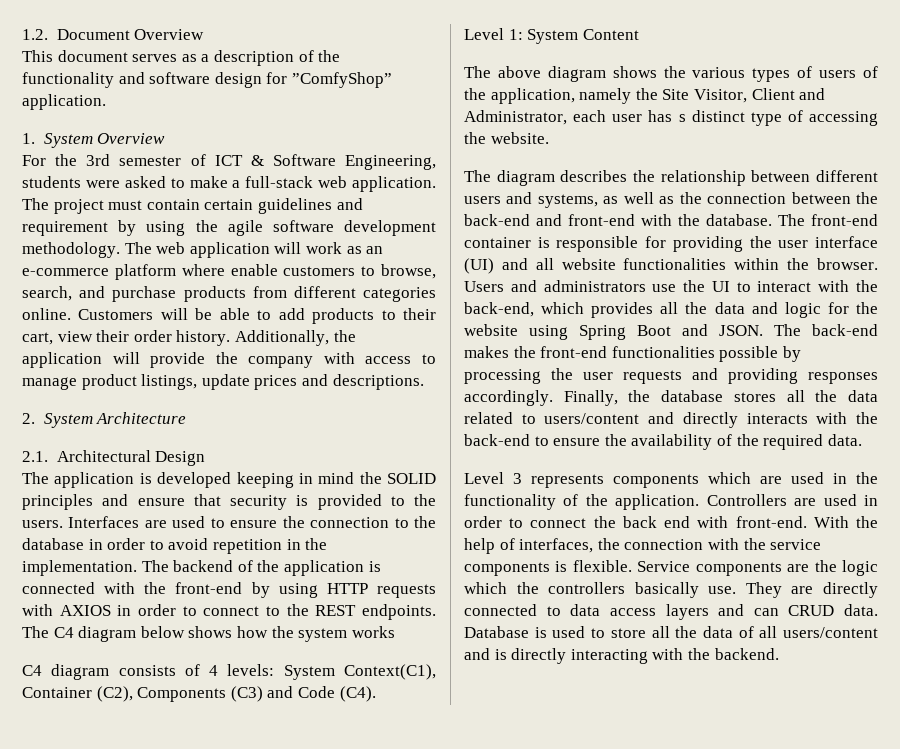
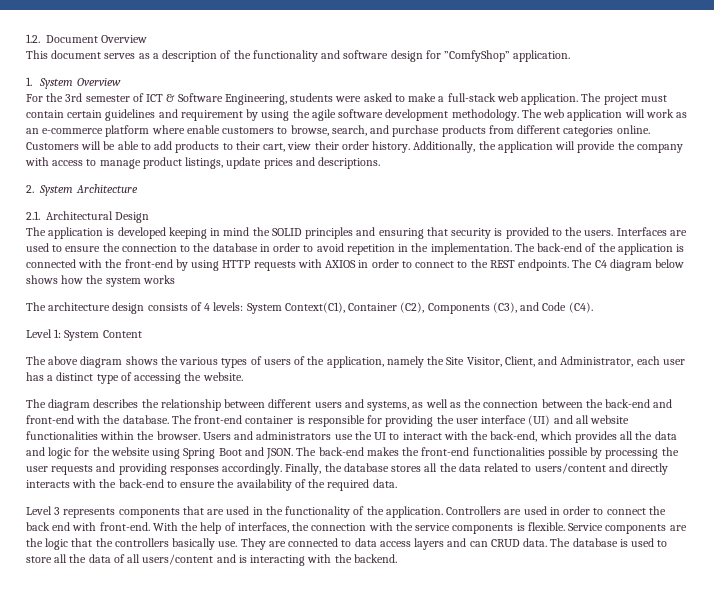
[137,498,185,506] ensure -> [378,228,424,239] ensuring
[173,560,234,572] backend -> [537,243,583,252] back-end
[22,664,110,680] C4 diagram -> [26,302,145,314] The architecture design
[230,686,263,702] (C3) -> [492,302,517,313] (C3),
[751,88,795,100] Client -> [504,356,535,367] Client,
[678,114,686,122] s -> [47,375,54,381] a
[708,472,751,484] which -> [182,506,204,515] that
[464,582,507,594] which -> [71,538,93,547] that
[823,582,878,598] directly -> (286, 544) none
[464,626,529,638] Database -> [550,538,618,547] The database
[511,648,567,664] directly -> (247, 559) none

